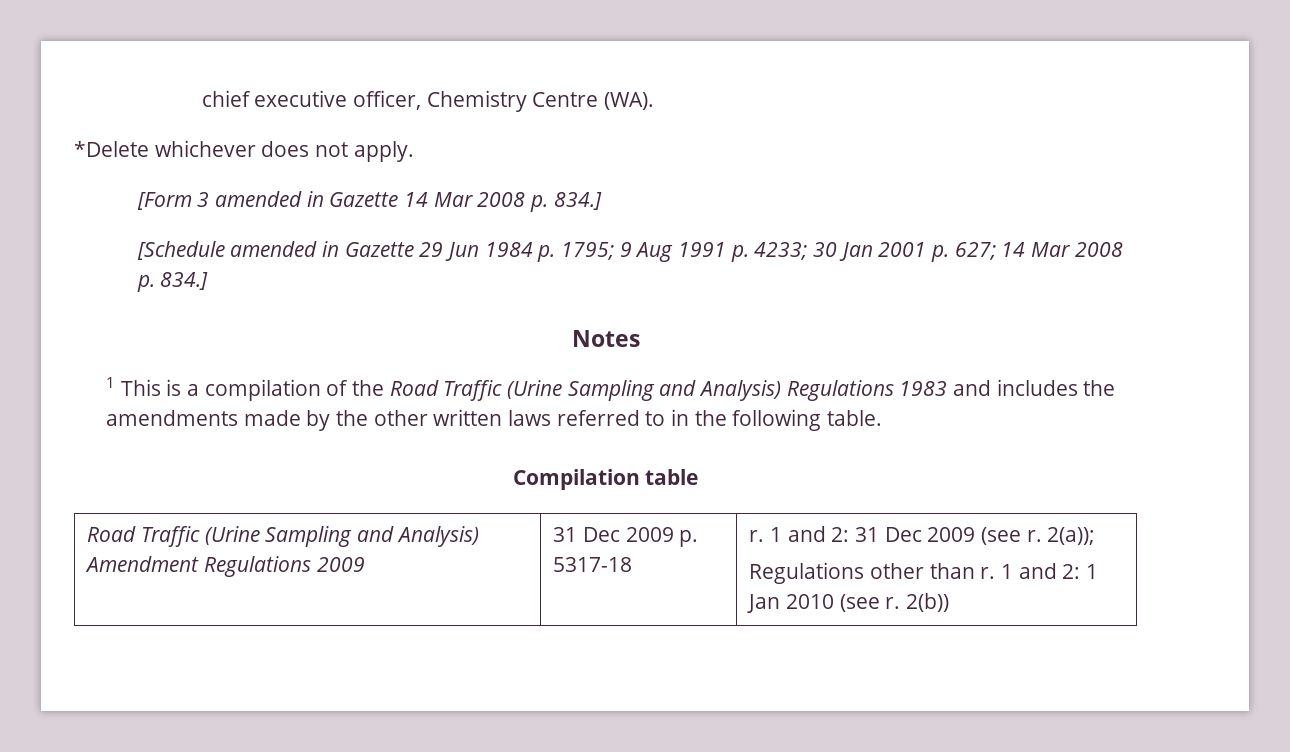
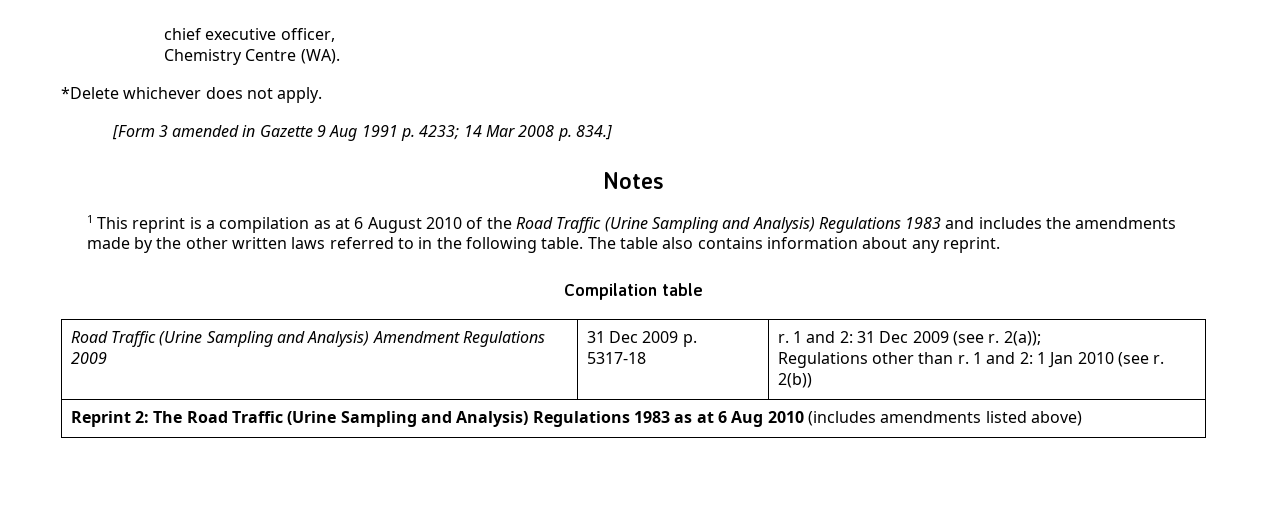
(421, 100) none -> (335, 35) //
[404,192,602,212] [136,241,615,262] 14 Mar 2008 p. 834.] // [Schedule amended in Gazette 29 Jun 1984 p. 1795; -> (313, 131) none
[813,242,996,262] 30 Jan 2001 p. 627; -> (460, 132) none
(161, 387) none -> [132,217,186,233] reprint
(321, 390) none -> [313,217,462,233] as at 6 August 2010
(882, 418) none -> [587,237,1000,253] The table also contains information about any reprint.
(950, 602) none -> [70,411,1082,427] // Reprint 2: The Road Traffic (Urine Sampling and Analysis) Regulations 1983 as at 6 Aug 2010 (includes amendments listed above)

